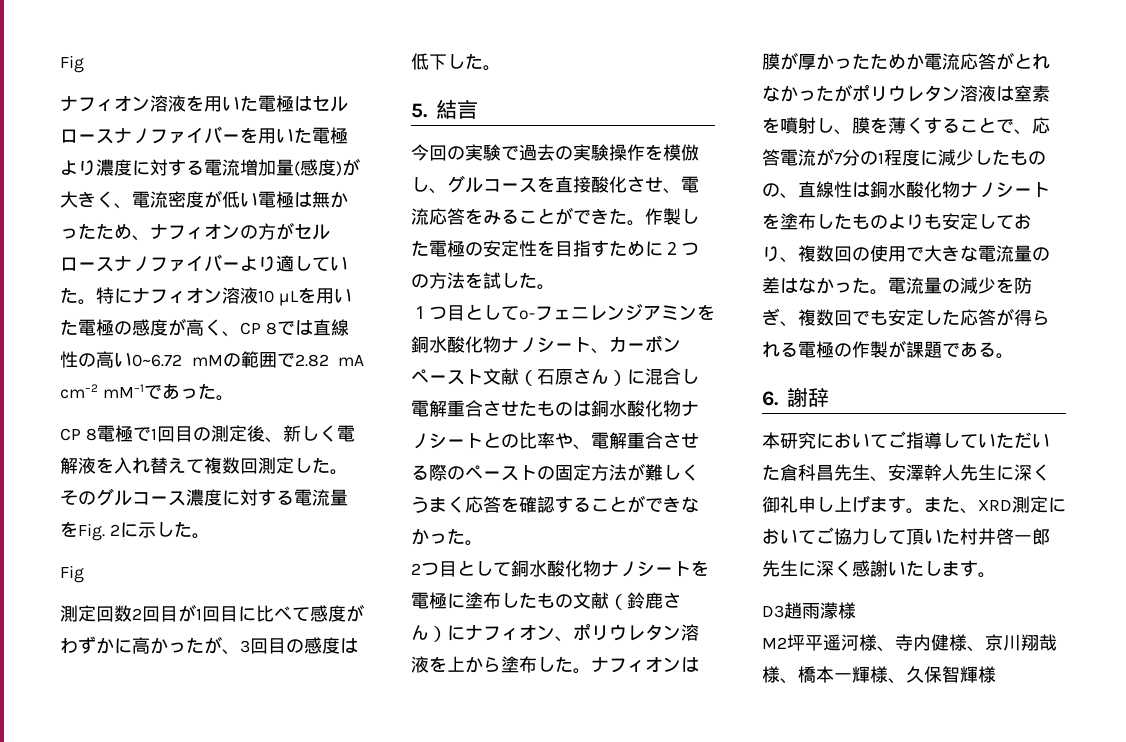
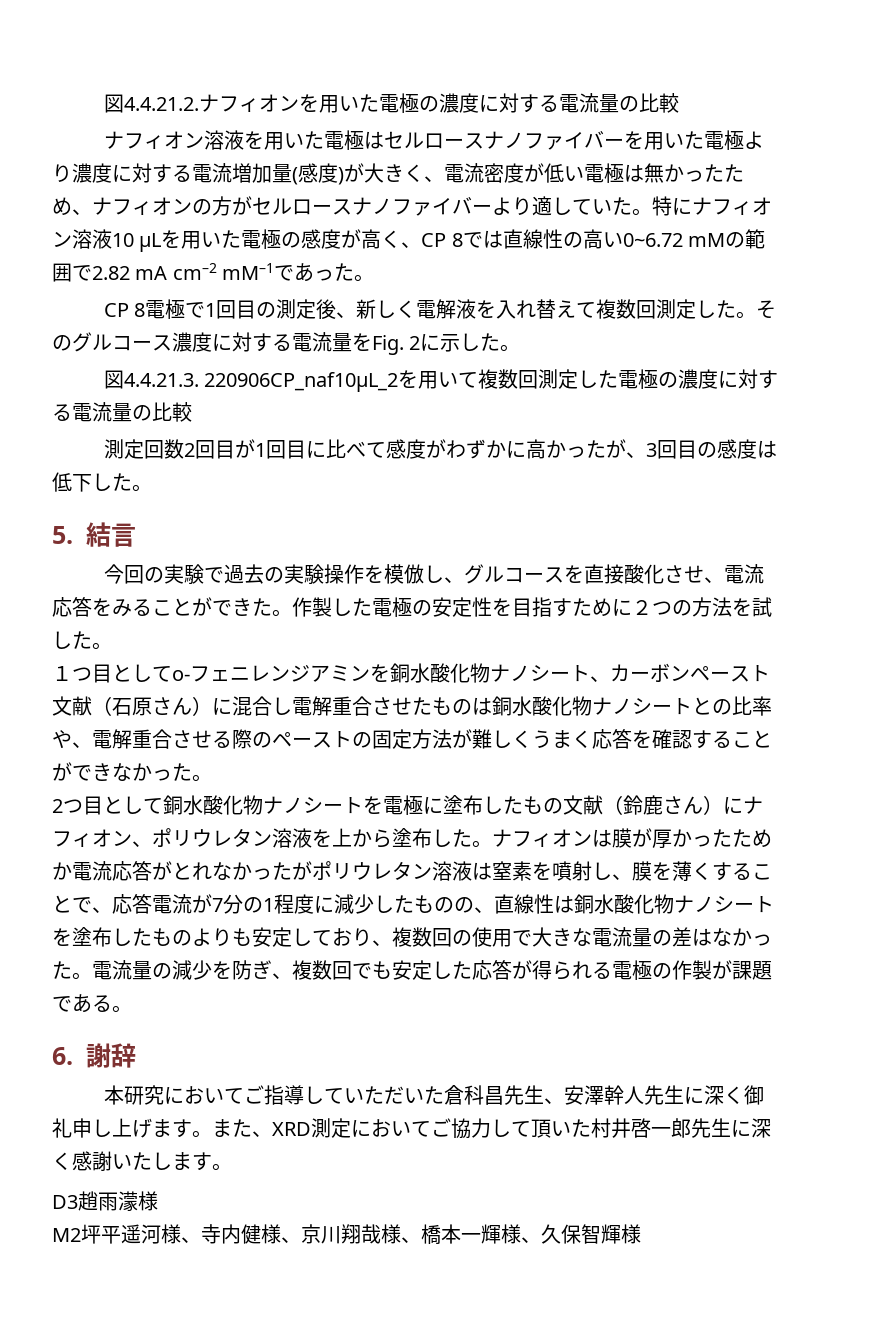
[60,55,84,73] Fig -> [103,93,679,113] 図4.4.21.2.ナフィオンを用いた電極の濃度に対する電流量の比較
[60,565,84,583] Fig -> [103,369,779,392] [52,402,192,422] 図4.4.21.3. 220906CP_naf10μL_2を用いて複数回測定した電極の濃度に対する電流量の比較

